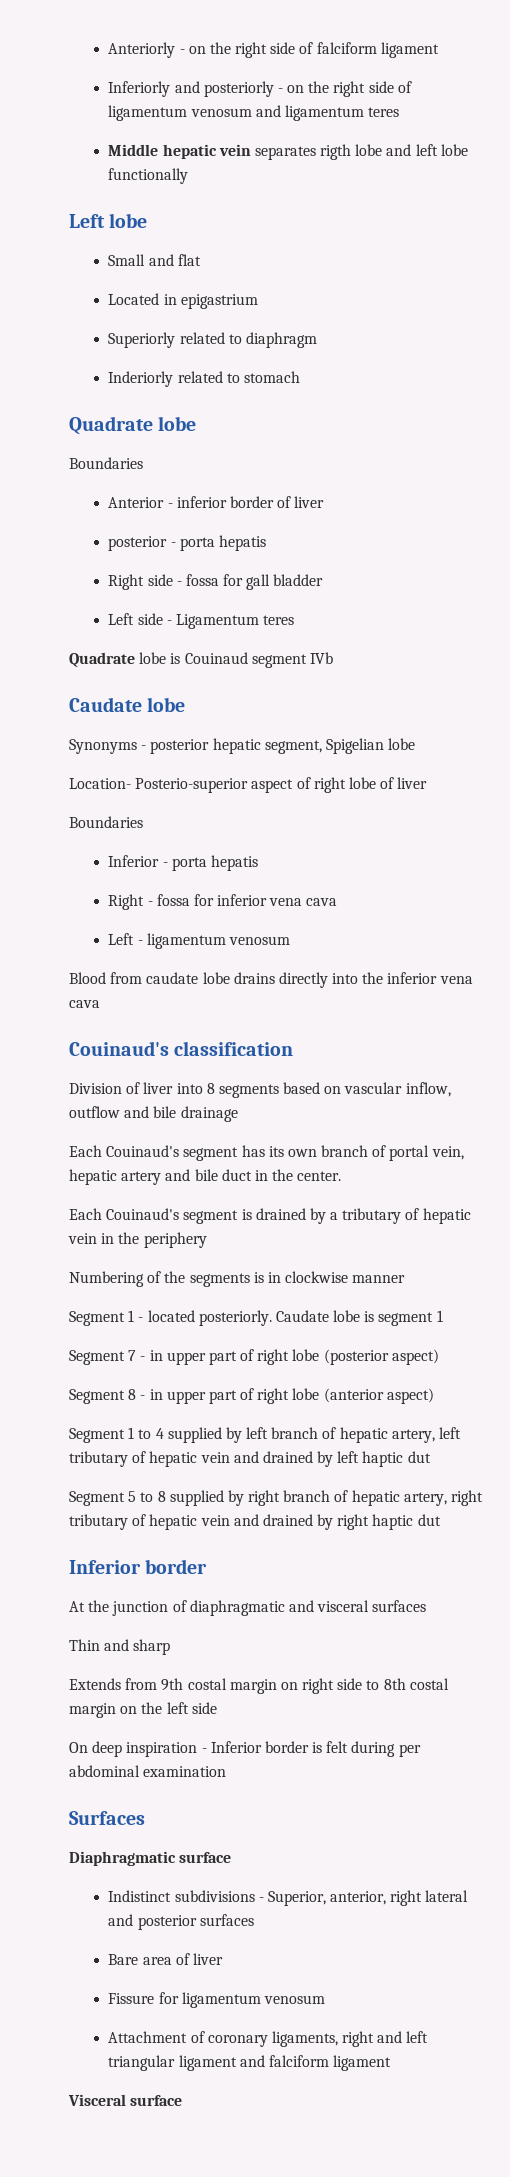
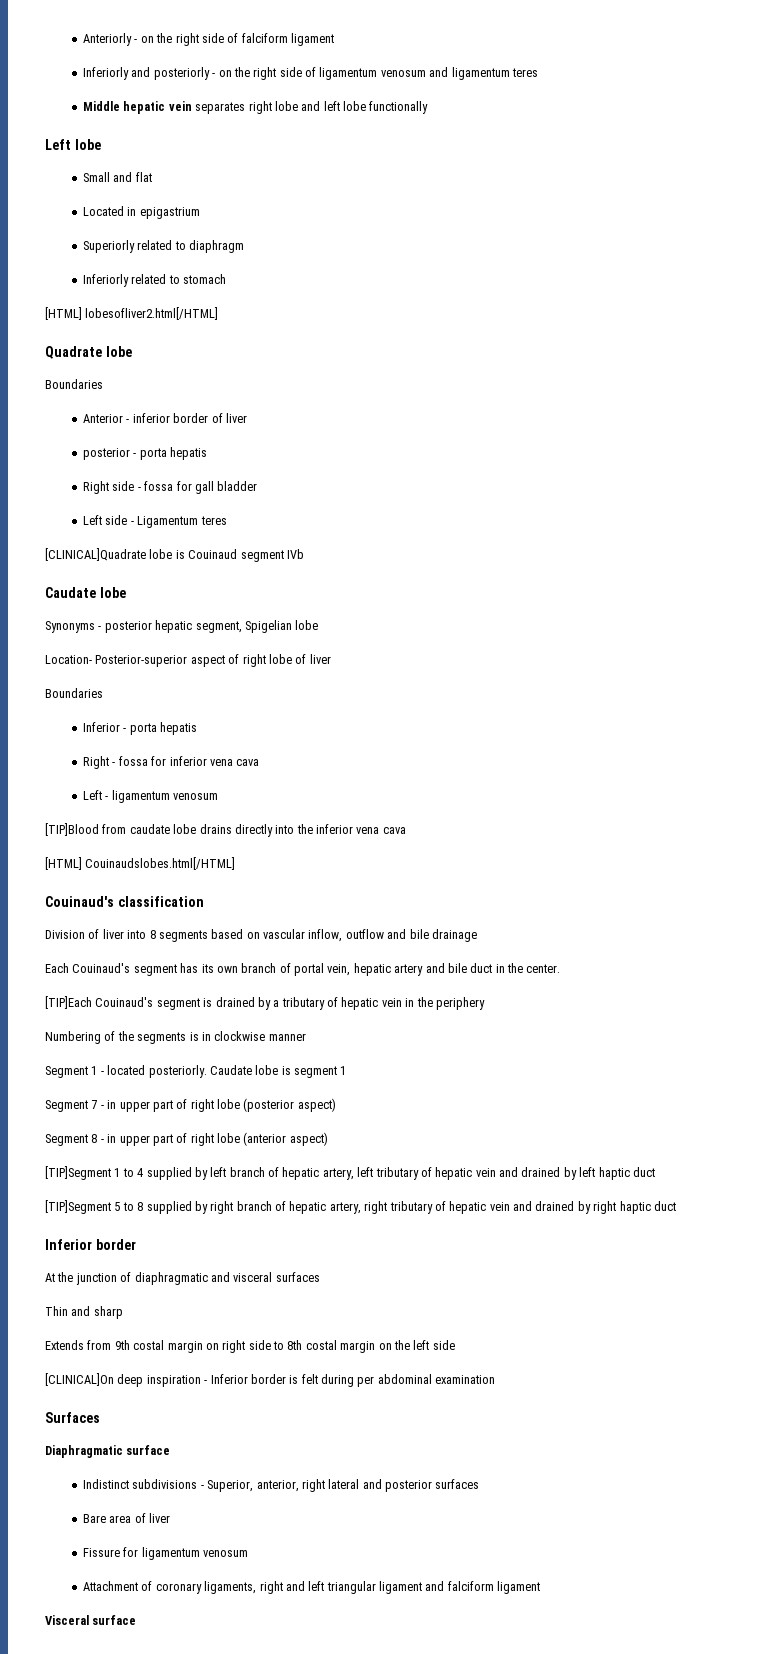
[320,144,352,160] rigth -> [248,101,272,114] right
[108,371,174,387] Inderiorly -> [83,274,130,287] Inferiorly
(300, 377) none -> [45,307,219,320] // [HTML] lobesofliver2.html[/HTML]
[69,652,135,667] Quadrate -> [45,548,146,561] [CLINICAL]Quadrate
[135,778,249,793] Posterio-superior -> [95,655,188,667] Posterior-superior
[69,972,106,984] Blood -> [45,823,99,836] [TIP]Blood
(100, 1004) none -> [45,857,236,870] // [HTML] Couinaudslobes.html[/HTML]
[69,1208,102,1220] Each -> [45,996,92,1009] [TIP]Each
[69,1428,125,1443] Segment -> [45,1166,111,1180] [TIP]Segment
[407,1451,431,1463] [69,1491,125,1506] dut // Segment -> [632,1167,655,1177] [45,1200,111,1214] duct // [TIP]Segment
[417,1514,441,1526] dut -> [653,1201,676,1211] duct
[69,1742,88,1753] On -> [45,1373,114,1386] [CLINICAL]On

